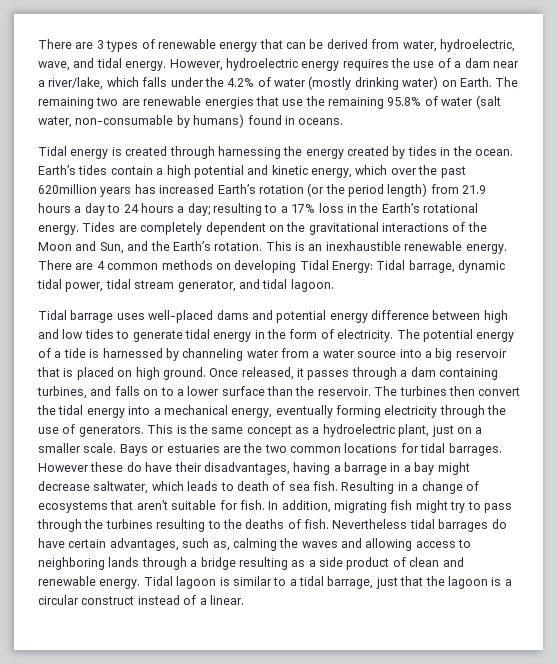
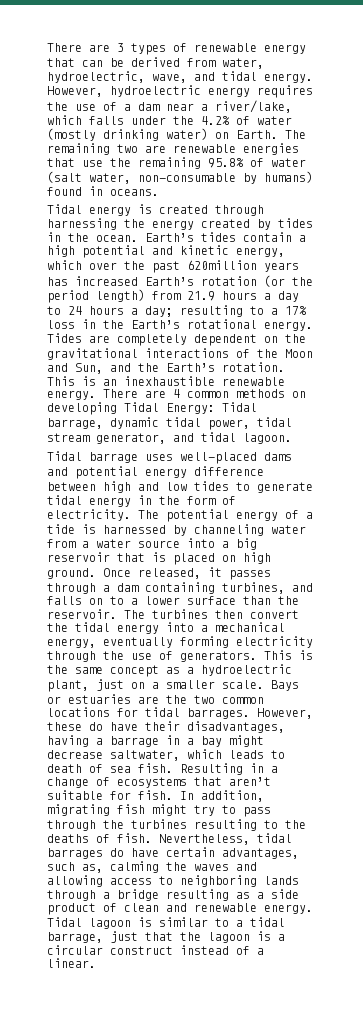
[38,463,89,472] However -> [257,708,313,719] However,
[332,519,408,529] Nevertheless -> [159,834,250,845] Nevertheless,

